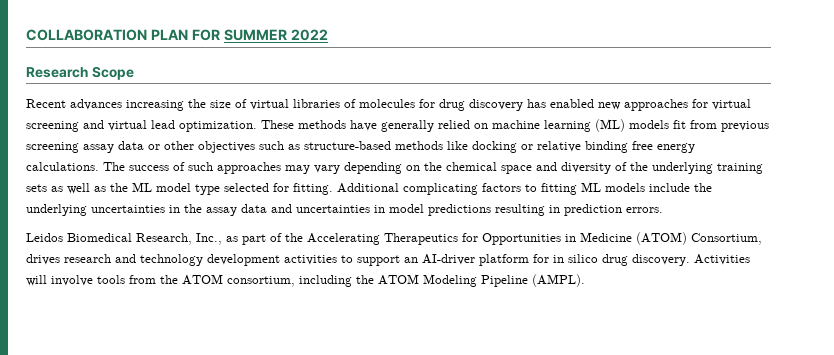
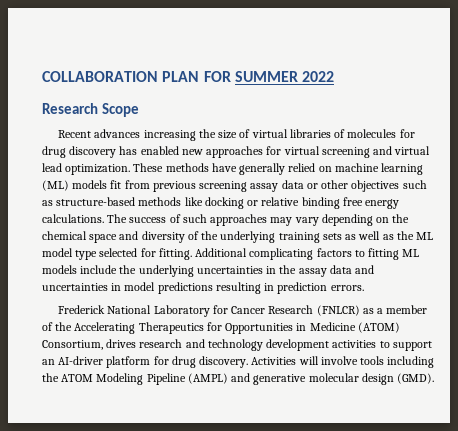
[26,233,266,245] Leidos Biomedical Research, Inc., as part -> [58,305,428,317] Frederick National Laboratory for Cancer Research (FNLCR) as a member
[553,254,598,263] in silico -> (169, 360) none
[129,274,295,287] from the ATOM consortium, -> (385, 360) none
[532,274,585,287] (AMPL). -> [187,373,435,385] (AMPL) and generative molecular design (GMD).

